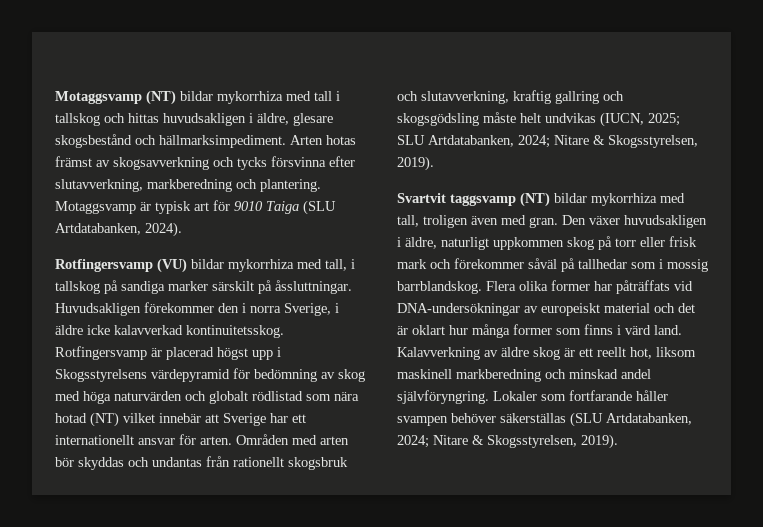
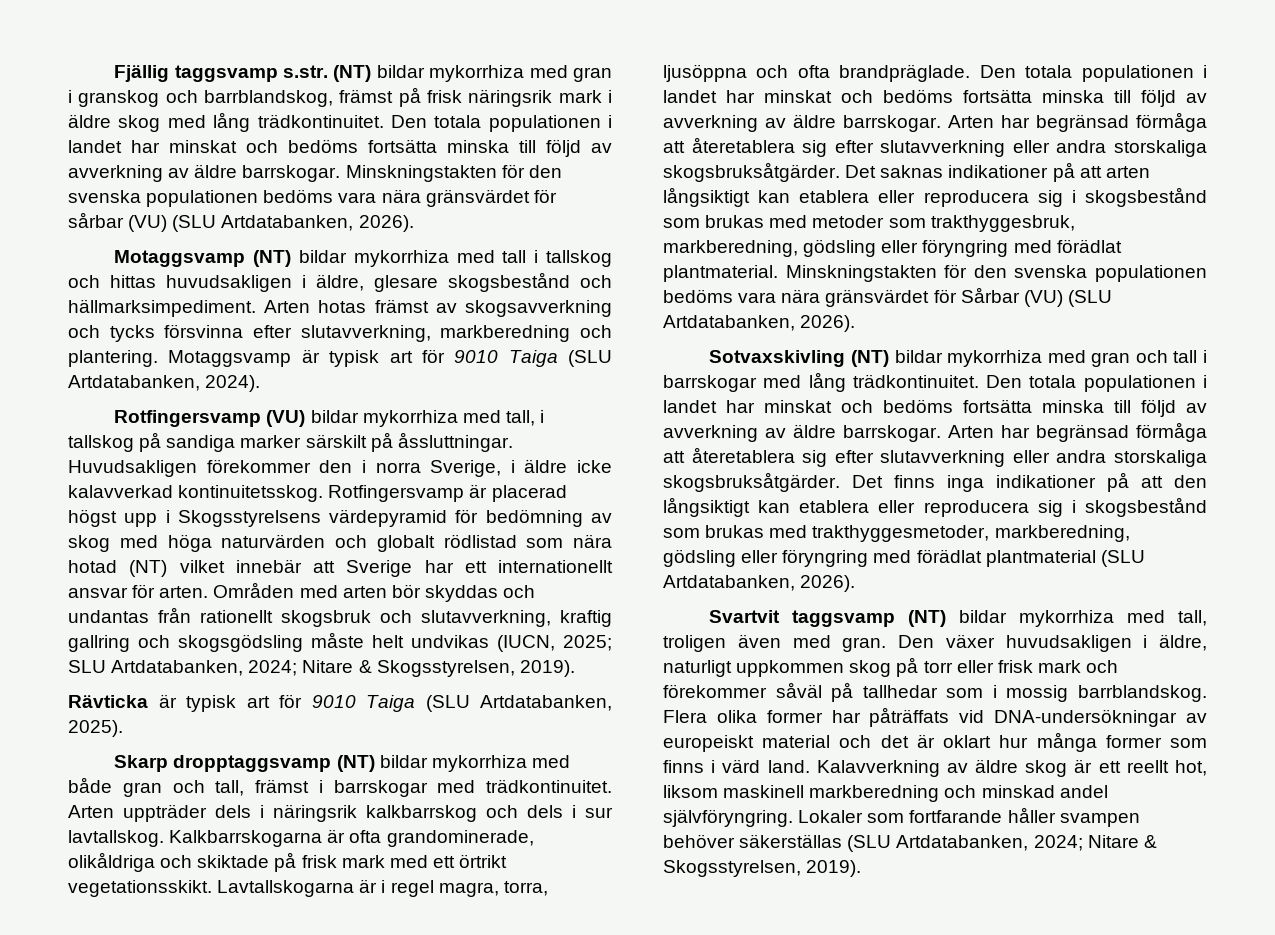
(55, 97) none -> [114,65,612,82] [68,87,612,107] [68,112,612,132] [68,139,612,157] [68,164,562,182] [68,189,557,207] [68,212,414,232] Fjällig taggsvamp s.str. (NT) bildar mykorrhiza med gran i granskog och barrblandskog, främst på frisk näringsrik mark i äldre skog med lång trädkontinuitet. Den totala populationen i landet har minskat och bedöms fortsätta minska till följd av avverkning av äldre barrskogar. Minskningstakten för den svenska populationen bedöms vara nära gränsvärdet för sårbar (VU) (SLU Artdatabanken, 2026). //
(434, 163) none -> [68,694,612,712] [68,720,123,737] [114,755,570,772] [68,777,612,797] [68,804,613,822] [68,829,534,847] [68,852,508,872] [68,879,548,897] [663,64,1207,82] [663,89,1207,107] [663,112,1207,132] [663,137,1207,157] [663,162,1150,182] [663,187,1207,207] [663,215,1075,232] [663,239,1122,257] [663,264,1207,282] [663,287,1112,307] [663,315,856,332] [709,350,1207,367] [663,372,1207,392] [663,399,1207,417] [663,422,1207,442] [663,447,1207,467] [663,472,1207,492] [663,497,1207,517] [663,525,1130,542] [663,549,1145,567] [663,575,856,592] // Rävticka är typisk art för 9010 Taiga (SLU Artdatabanken, 2025). // Skarp dropptaggsvamp (NT) bildar mykorrhiza med både gran och tall, främst i barrskogar med trädkontinuitet. Arten uppträder dels i näringsrik kalkbarrskog och dels i sur lavtallskog. Kalkbarrskogarna är ofta grandominerade, olikåldriga och skiktade på frisk mark med ett örtrikt vegetationsskikt. Lavtallskogarna är i regel magra, torra, ljusöppna och ofta brandpräglade. Den totala populationen i landet har minskat och bedöms fortsätta minska till följd av avverkning av äldre barrskogar. Arten har begränsad förmåga att återetablera sig efter slutavverkning eller andra storskaliga skogsbruksåtgärder. Det saknas indikationer på att arten långsiktigt kan etablera eller reproducera sig i skogsbestånd som brukas med metoder som trakthyggesbruk, markberedning, gödsling eller föryngring med förädlat plantmaterial. Minskningstakten för den svenska populationen bedöms vara nära gränsvärdet för Sårbar (VU) (SLU Artdatabanken, 2026). // Sotvaxskivling (NT) bildar mykorrhiza med gran och tall i barrskogar med lång trädkontinuitet. Den totala populationen i landet har minskat och bedöms fortsätta minska till följd av avverkning av äldre barrskogar. Arten har begränsad förmåga att återetablera sig efter slutavverkning eller andra storskaliga skogsbruksåtgärder. Det finns inga indikationer på att den långsiktigt kan etablera eller reproducera sig i skogsbestånd som brukas med trakthyggesmetoder, markberedning, gödsling eller föryngring med förädlat plantmaterial (SLU Artdatabanken, 2026).

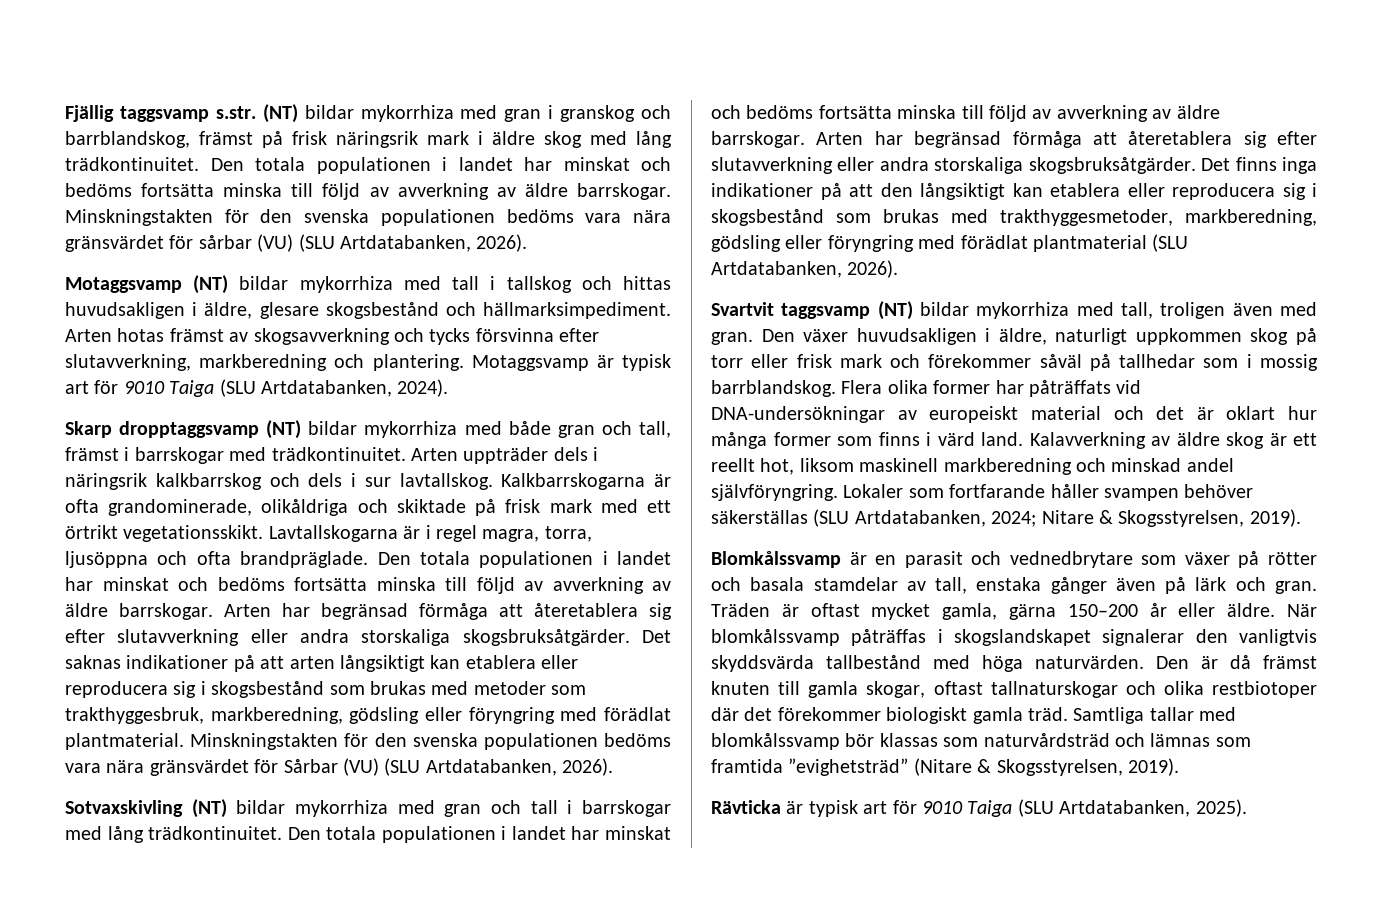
[114,410,545,427] [68,432,513,452] [68,459,612,477] [68,484,567,502] [68,509,613,527] [68,534,612,552] [68,559,613,577] [68,582,536,602] [68,607,612,627] [68,632,612,652] [68,660,575,677] [68,694,612,712] [68,720,123,737] // Rotfingersvamp (VU) bildar mykorrhiza med tall, i tallskog på sandiga marker särskilt på åssluttningar. Huvudsakligen förekommer den i norra Sverige, i äldre icke kalavverkad kontinuitetsskog. Rotfingersvamp är placerad högst upp i Skogsstyrelsens värdepyramid för bedömning av skog med höga naturvärden och globalt rödlistad som nära hotad (NT) vilket innebär att Sverige har ett internationellt ansvar för arten. Områden med arten bör skyddas och undantas från rationellt skogsbruk och slutavverkning, kraftig gallring och skogsgödsling måste helt undvikas (IUCN, 2025; SLU Artdatabanken, 2024; Nitare & Skogsstyrelsen, 2019). // Rävticka är typisk art för 9010 Taiga (SLU Artdatabanken, 2025). -> (449, 388) none
(862, 868) none -> [711,551,1317,568] [711,577,1317,594] [711,603,1317,620] [711,629,1317,646] [711,655,1317,672] [711,681,1317,698] [711,707,1237,724] [711,733,1251,750] [711,758,1179,776] [711,799,1247,817] // Blomkålssvamp är en parasit och vednedbrytare som växer på rötter och basala stamdelar av tall, enstaka gånger även på lärk och gran. Träden är oftast mycket gamla, gärna 150–200 år eller äldre. När blomkålssvamp påträffas i skogslandskapet signalerar den vanligtvis skyddsvärda tallbestånd med höga naturvärden. Den är då främst knuten till gamla skogar, oftast tallnaturskogar och olika restbiotoper där det förekommer biologiskt gamla träd. Samtliga tallar med blomkålssvamp bör klassas som naturvårdsträd och lämnas som framtida ”evighetsträd” (Nitare & Skogsstyrelsen, 2019). // Rävticka är typisk art för 9010 Taiga (SLU Artdatabanken, 2025).

